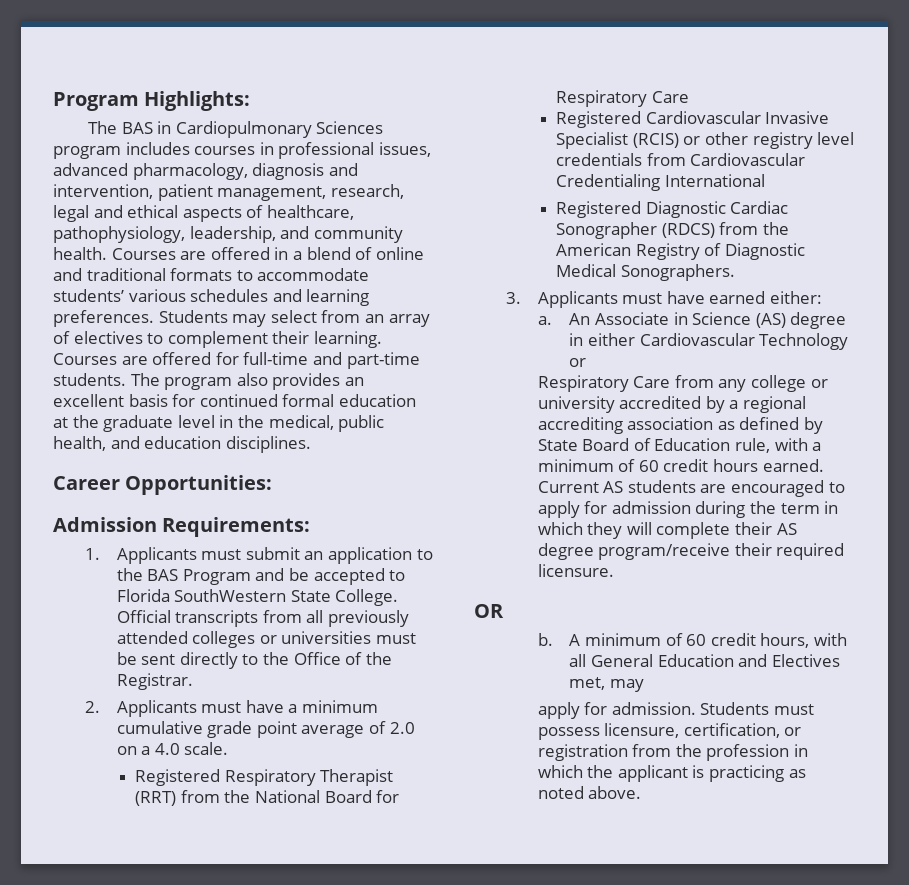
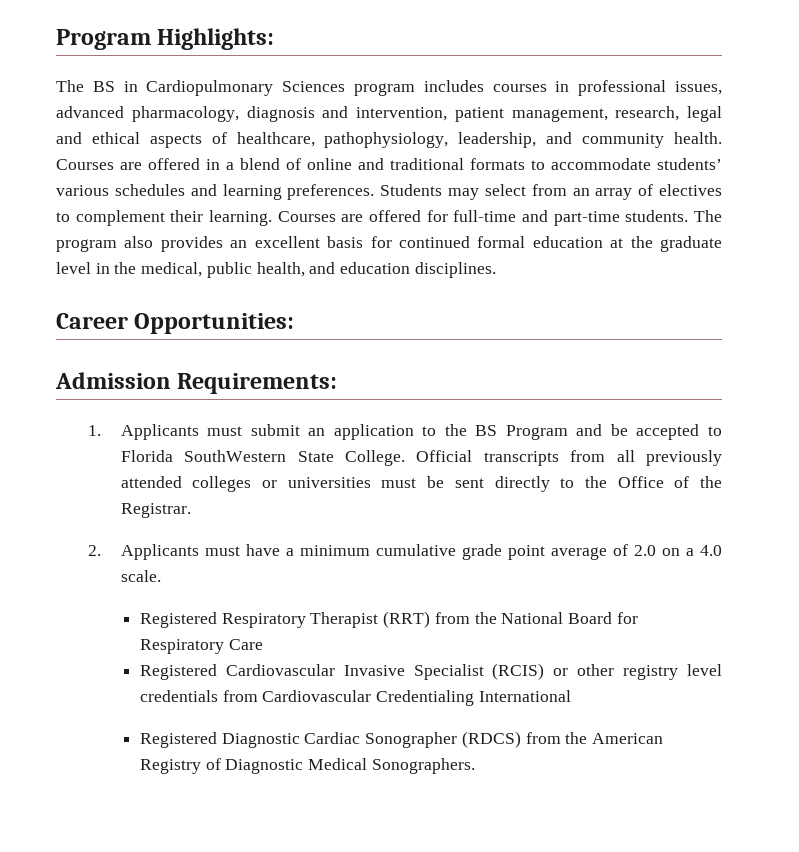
[121,122,153,134] BAS -> [92,81,115,92] BS
[147,569,179,581] BAS -> [475,425,498,436] BS
[505,291,822,308] [537,312,847,329] [569,333,849,350] [569,358,587,367] [537,375,828,392] [537,396,806,413] [537,417,823,434] [537,438,822,453] [537,459,824,472] [537,480,845,497] [537,501,839,518] [537,522,797,539] [537,543,845,560] [537,564,614,577] [474,604,504,618] [537,633,847,648] [569,654,840,667] [569,677,644,692] [537,702,814,719] [537,723,802,740] [537,744,808,761] [537,765,806,782] [537,786,642,799] // 3. Applicants must have earned either: // a. An Associate in Science (AS) degree in either Cardiovascular Technology or // Respiratory Care from any college or university accredited by a regional accrediting association as defined by State Board of Education rule, with a minimum of 60 credit hours earned. Current AS students are encouraged to apply for admission during the term in which they will complete their AS degree program/receive their required licensure. // OR // b. A minimum of 60 credit hours, with all General Education and Electives met, may // apply for admission. Students must possess licensure, certification, or registration from the profession in which the applicant is practicing as noted above. -> (475, 766) none

